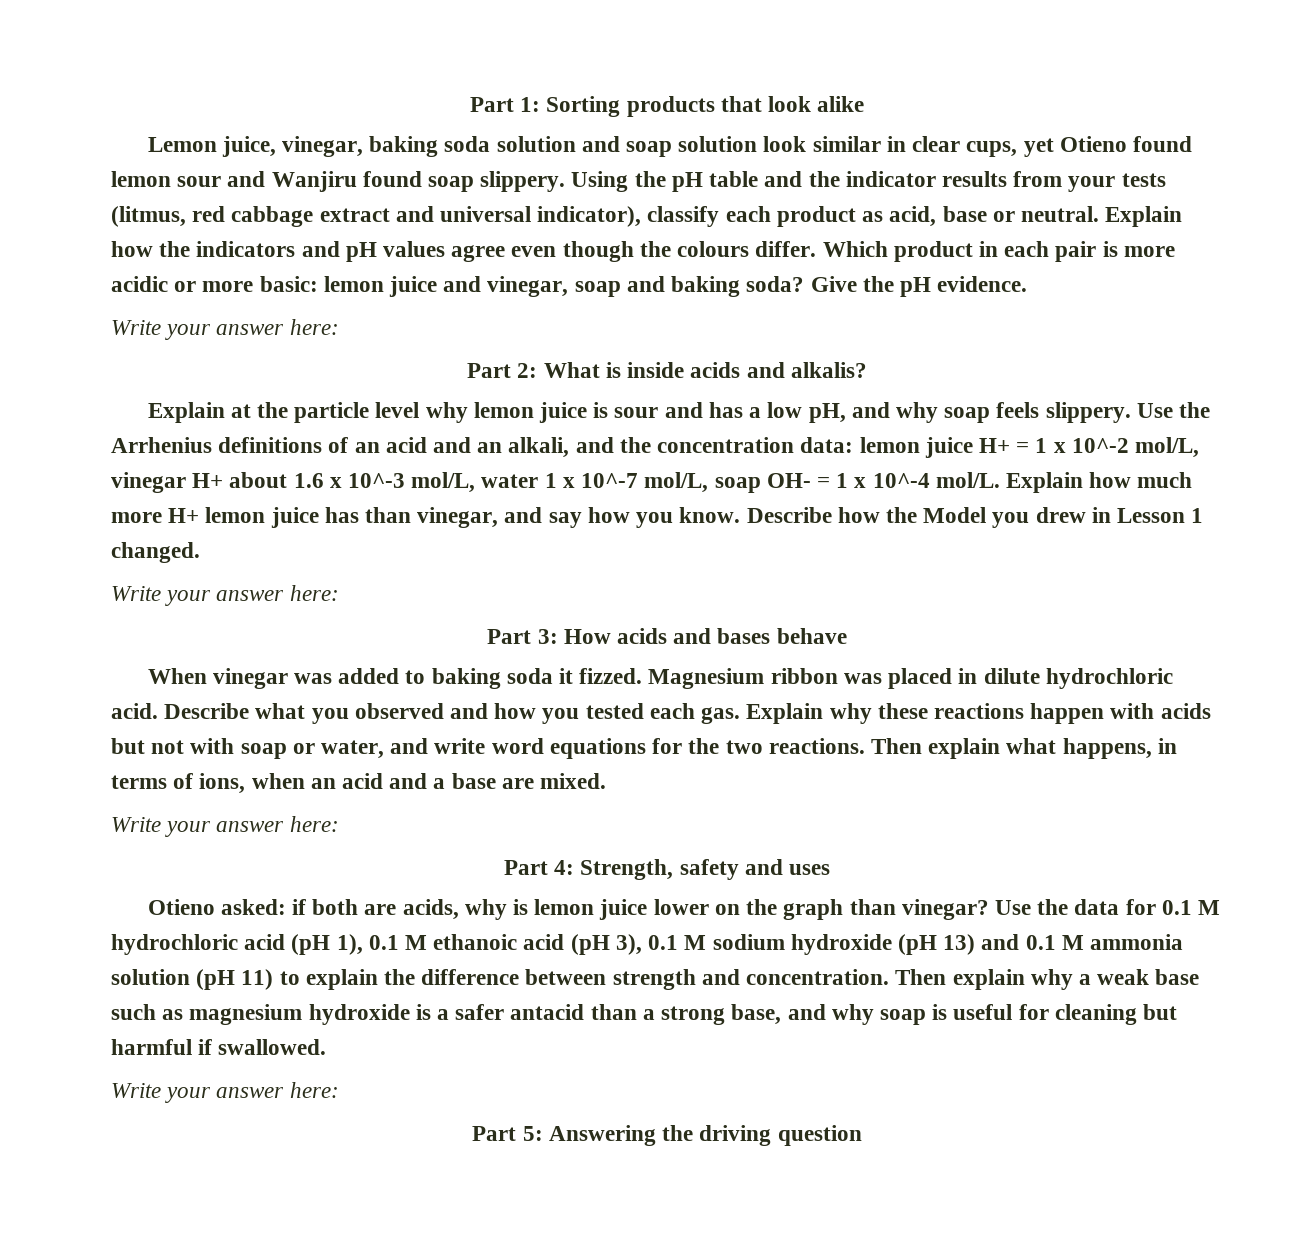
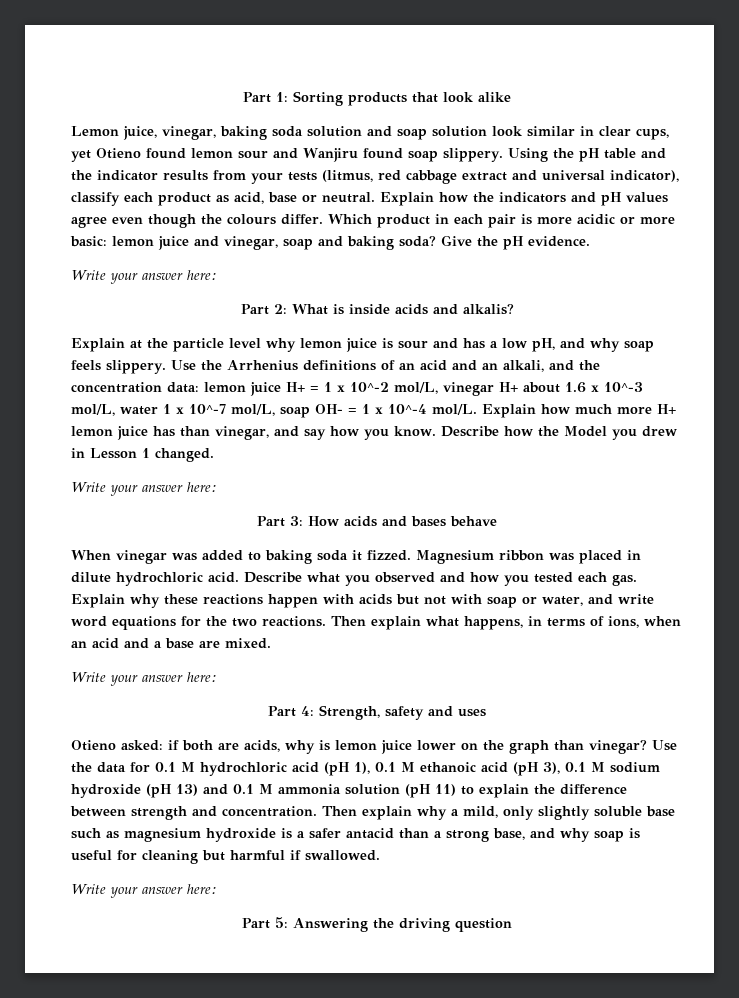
[1097,969,1150,985] weak -> [463,806,642,820] mild, only slightly soluble

